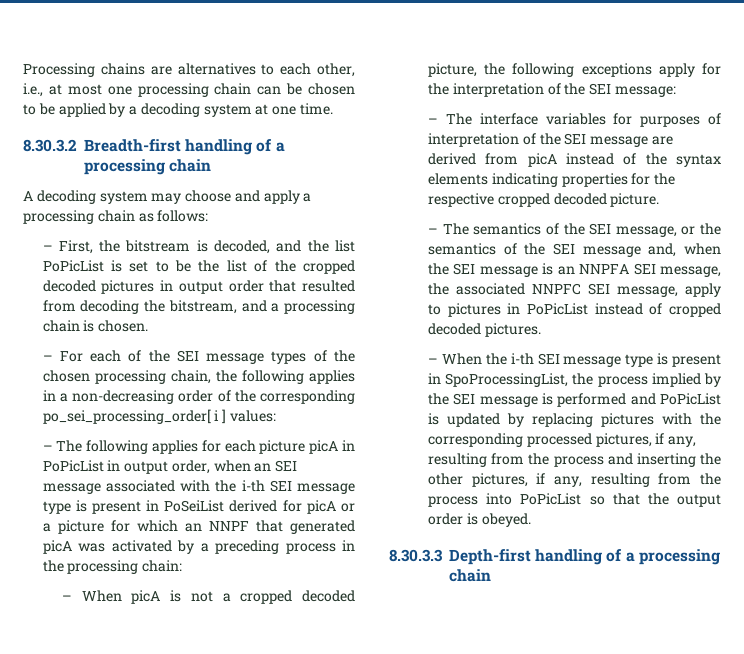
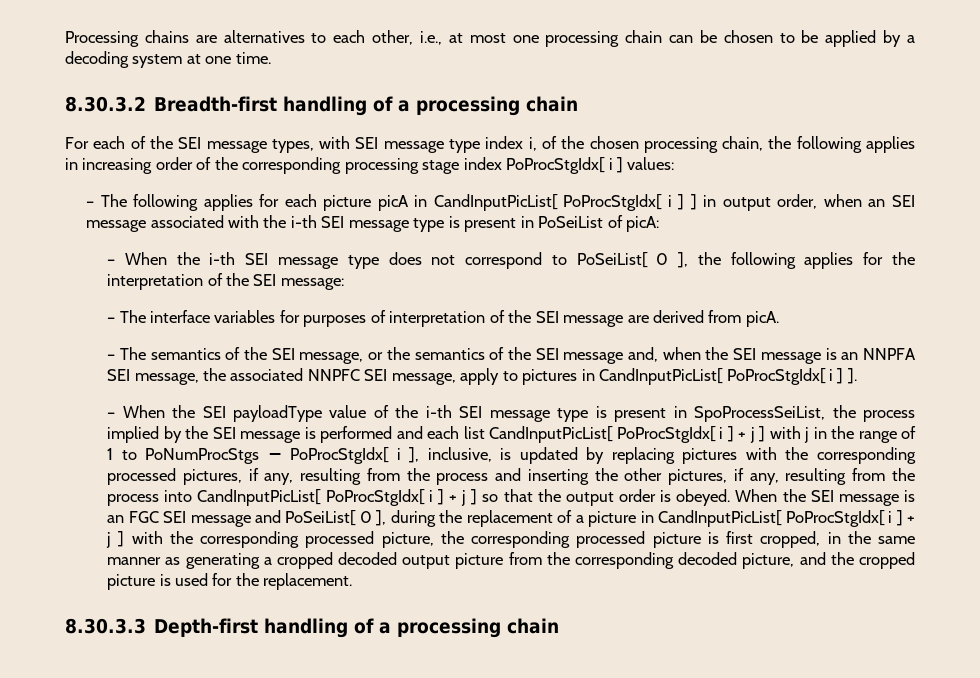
[23,190,312,204] [23,210,209,224] [42,240,355,254] [42,260,356,274] [42,280,356,294] [42,300,356,314] [42,320,149,332] [42,355,53,361] A decoding system may choose and apply a processing chain as follows: // – First, the bitstream is decoded, and the list PoPicList is set to be the list of the cropped decoded pictures in output order that resulted from decoding the bitstream, and a processing chain is chosen. // – -> (579, 104) none
[271,351,307,364] types -> [271,136,537,153] types, with SEI message type index i,
[59,390,175,404] a non-decreasing -> [82,158,153,174] increasing
[42,409,211,424] po_sei_processing_order[ -> [344,157,606,174] processing stage index PoProcStgIdx[
[42,460,104,472] PoPicList -> [433,194,697,211] CandInputPicList[ PoProcStgIdx[ i ] ]
[229,500,356,514] [42,520,355,534] [42,540,355,554] [42,560,183,574] [62,590,355,604] [428,63,695,77] derived for picA or a picture for which an NNPF that generated picA was activated by a preceding process in the processing chain: // – When picA is not a cropped decoded picture, the following exceptions apply -> [607,215,659,232] [107,252,854,269] of picA: // – When the i-th SEI message type does not correspond to PoSeiList[ 0 ], the following applies
[527,153,721,167] [428,173,676,187] [428,193,660,207] picA instead of the syntax elements indicating properties for the respective cropped decoded picture. -> [745,311,779,327] picA.
[527,303,721,317] [428,323,541,337] [428,353,721,367] [428,373,569,387] PoPicList instead of cropped decoded pictures. // – When the i-th SEI message type is present in SpoProcessingList, -> [599,368,857,385] [107,405,826,422] CandInputPicList[ PoProcStgIdx[ i ] ]. // – When the SEI payloadType value of the i-th SEI message type is present in SpoProcessSeiList,
[660,393,721,405] PoPicList -> [427,426,917,443] [107,447,492,464] each list CandInputPicList[ PoProcStgIdx[ i ] + j ] with j in the range of 1 to PoNumProcStgs − PoProcStgIdx[ i ], inclusive,
[520,493,582,505] PoPicList -> [197,489,478,506] CandInputPicList[ PoProcStgIdx[ i ] + j ]
(531, 520) none -> [735,489,915,506] [107,510,915,527] [106,531,916,548] [107,552,915,569] [107,573,353,590] When the SEI message is an FGC SEI message and PoSeiList[ 0 ], during the replacement of a picture in CandInputPicList[ PoProcStgIdx[ i ] + j ] with the corresponding processed picture, the corresponding processed picture is first cropped, in the same manner as generating a cropped decoded output picture from the corresponding decoded picture, and the cropped picture is used for the replacement.

